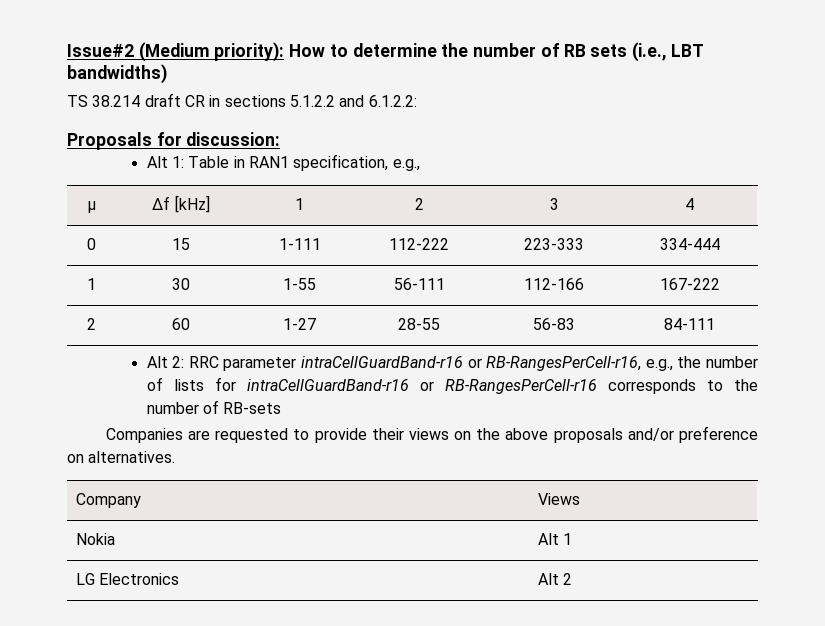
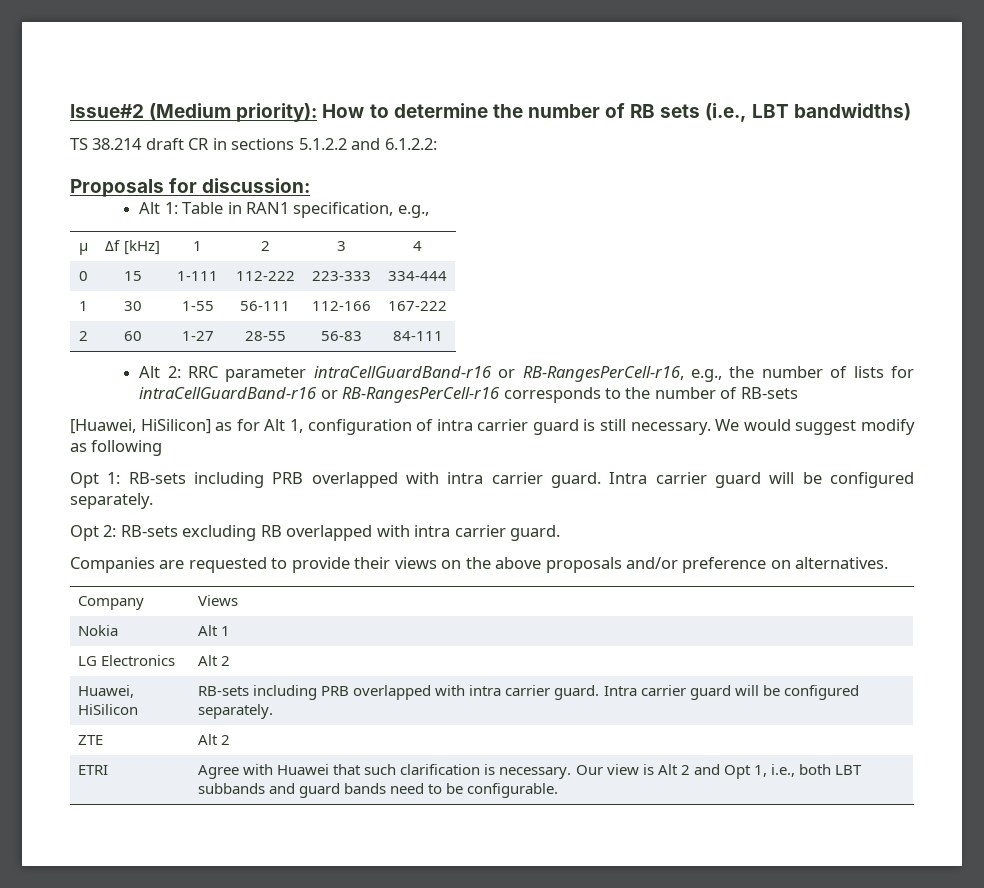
(282, 408) none -> [70,419,916,435] [70,440,163,456] [70,472,915,488] [70,493,153,509] [70,525,561,541] // [Huawei, HiSilicon] as for Alt 1, configuration of intra carrier guard is still necessary. We would suggest modify as following // Opt 1: RB-sets including PRB overlapped with intra carrier guard. Intra carrier guard will be configured separately. // Opt 2: RB-sets excluding RB overlapped with intra carrier guard.
(573, 579) none -> [78,685,135,698] [78,704,139,715] [198,685,859,700] [198,704,274,719] [78,735,104,745] [198,734,231,745] [78,765,109,775] [198,764,863,779] [198,783,559,798] // Huawei, HiSilicon | RB-sets including PRB overlapped with intra carrier guard. Intra carrier guard will be configured separately. // ZTE | Alt 2 // ETRI | Agree with Huawei that such clarification is necessary. Our view is Alt 2 and Opt 1, i.e., both LBT subbands and guard bands need to be configurable.

